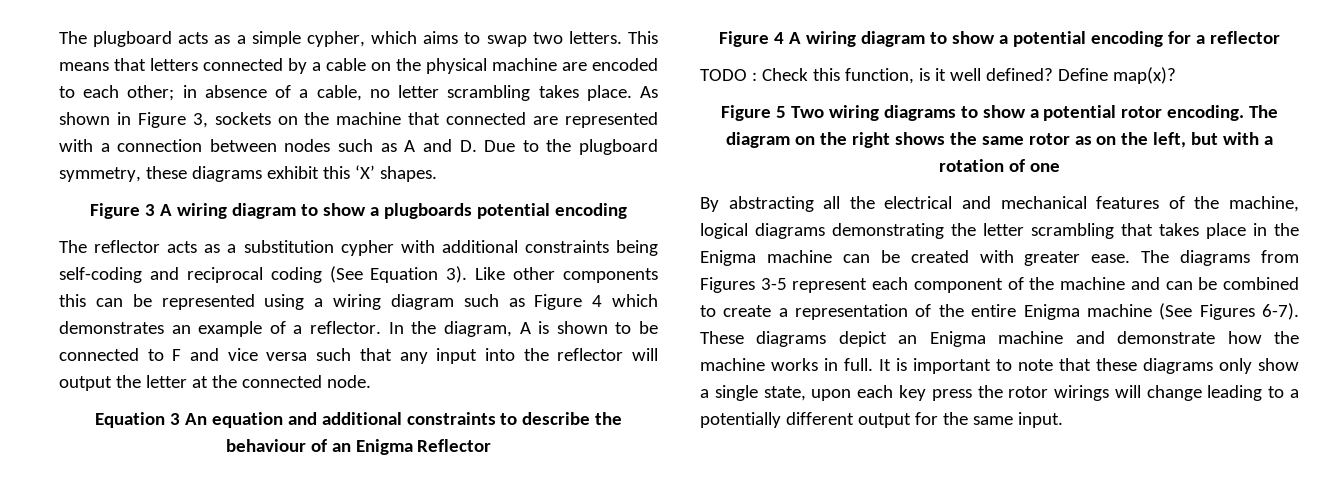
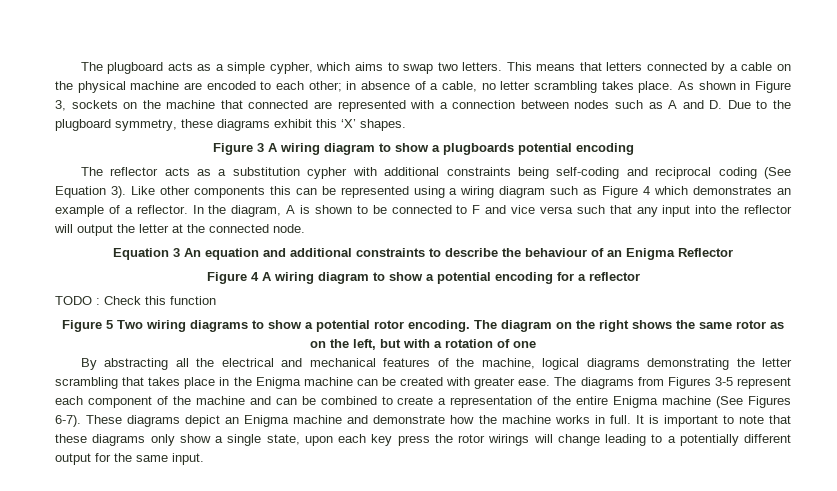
[844,67,1176,84] function, is it well defined? Define map(x)? -> [170,296,216,305] function

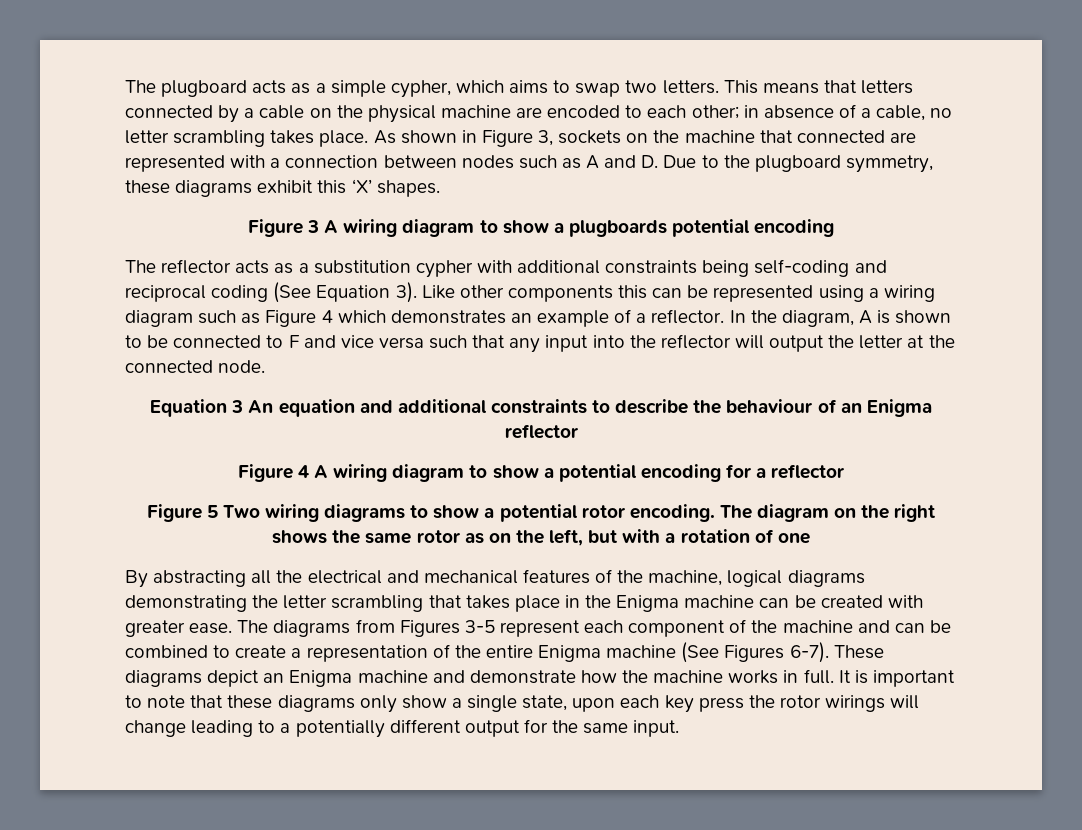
[678,248,733,257] Reflector -> [504,424,578,439] reflector
[55,296,216,305] // TODO : Check this function -> (845, 471) none

